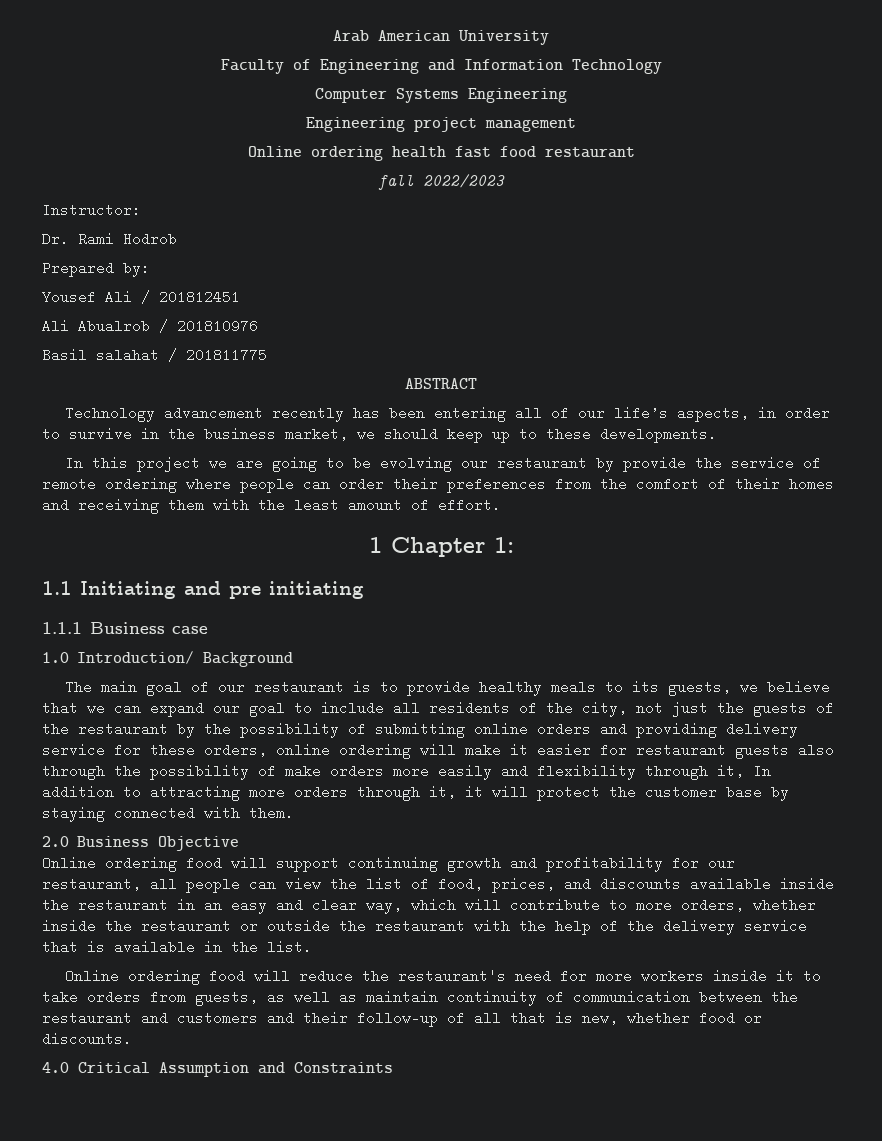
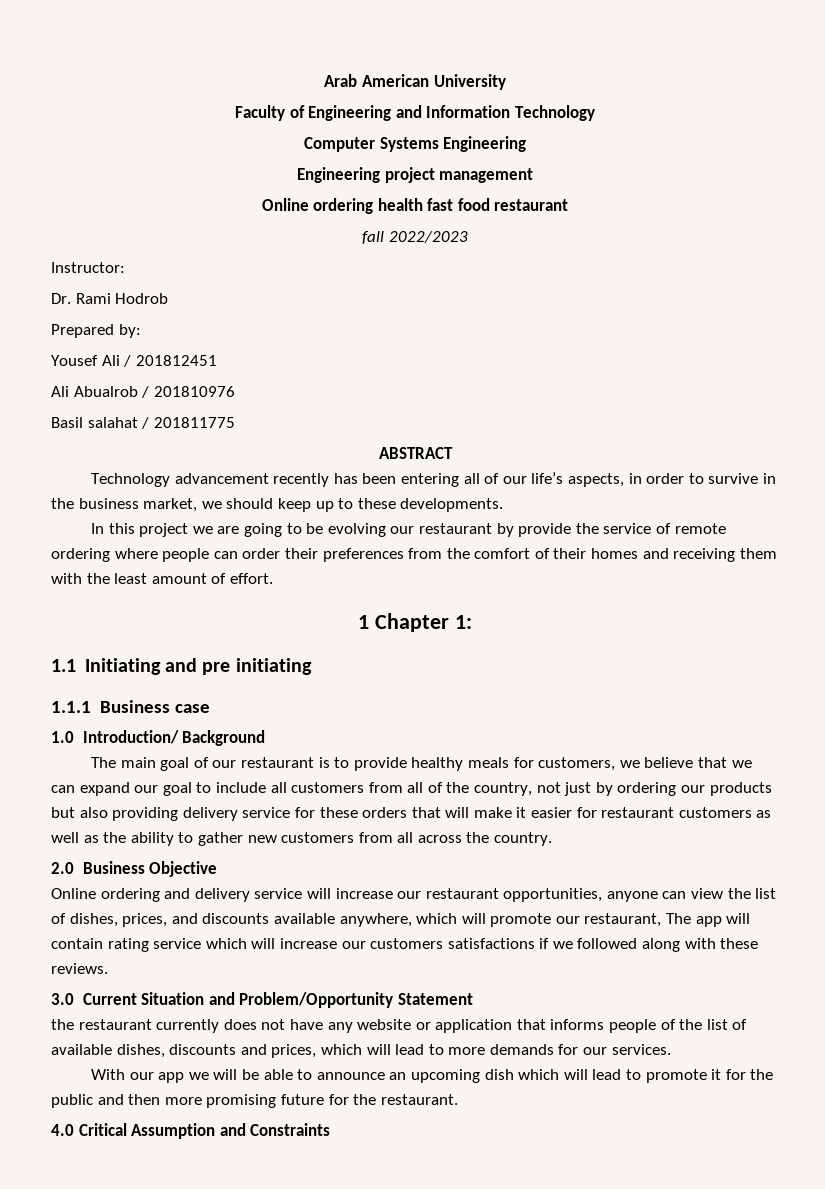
[605,680,732,696] to its guests, -> [513,757,616,771] for customers,
[429,701,627,717] residents of the city, -> [291,782,533,796] customers from all of the country,
[717,701,834,717] [42,722,627,738] the guests of the restaurant by the possibility of submitting online orders and -> [595,782,772,796] [51,807,108,818] by ordering our products but also
[204,743,411,759] orders, online ordering -> [362,807,441,818] orders that
[735,743,834,759] [42,764,771,780] [42,785,789,801] [42,806,294,822] guests also through the possibility of make orders more easily and flexibility through it, In addition to attracting more orders through it, it will protect the customer base by staying connected with them. -> [678,807,772,818] [51,832,553,846] customers as well as the ability to gather new customers from all across the country.
[186,856,735,872] [42,877,240,893] food will support continuing growth and profitability for our restaurant, all people -> [164,888,658,902] and delivery service will increase our restaurant opportunities, anyone
[438,877,483,891] food, -> [69,913,118,927] dishes,
[780,877,834,891] [42,898,600,914] inside the restaurant in an easy and clear way, which will contribute -> [339,913,751,927] [51,938,759,952] [51,963,108,974] [51,992,473,1008] [51,1019,748,1033] [51,1044,425,1058] anywhere, which will promote our restaurant, The app will contain rating service which will increase our customers satisfactions if we followed along with these reviews. // 3.0 Current Situation and Problem/Opportunity Statement // the restaurant currently does not have any website or application that informs people of the list of available dishes, discounts and prices, which will lead
[681,898,816,912] [42,919,807,935] [42,940,312,954] [65,969,822,985] [42,990,798,1006] [42,1011,762,1027] [42,1032,132,1046] orders, whether inside the restaurant or outside the restaurant with the help of the delivery service that is available in the list. // Online ordering food will reduce the restaurant's need for more workers inside it to take orders from guests, as well as maintain continuity of communication between the restaurant and customers and their follow-up of all that is new, whether food or discounts. -> [489,1044,671,1055] [91,1069,774,1083] [51,1094,458,1108] demands for our services. // With our app we will be able to announce an upcoming dish which will lead to promote it for the public and then more promising future for the restaurant.

